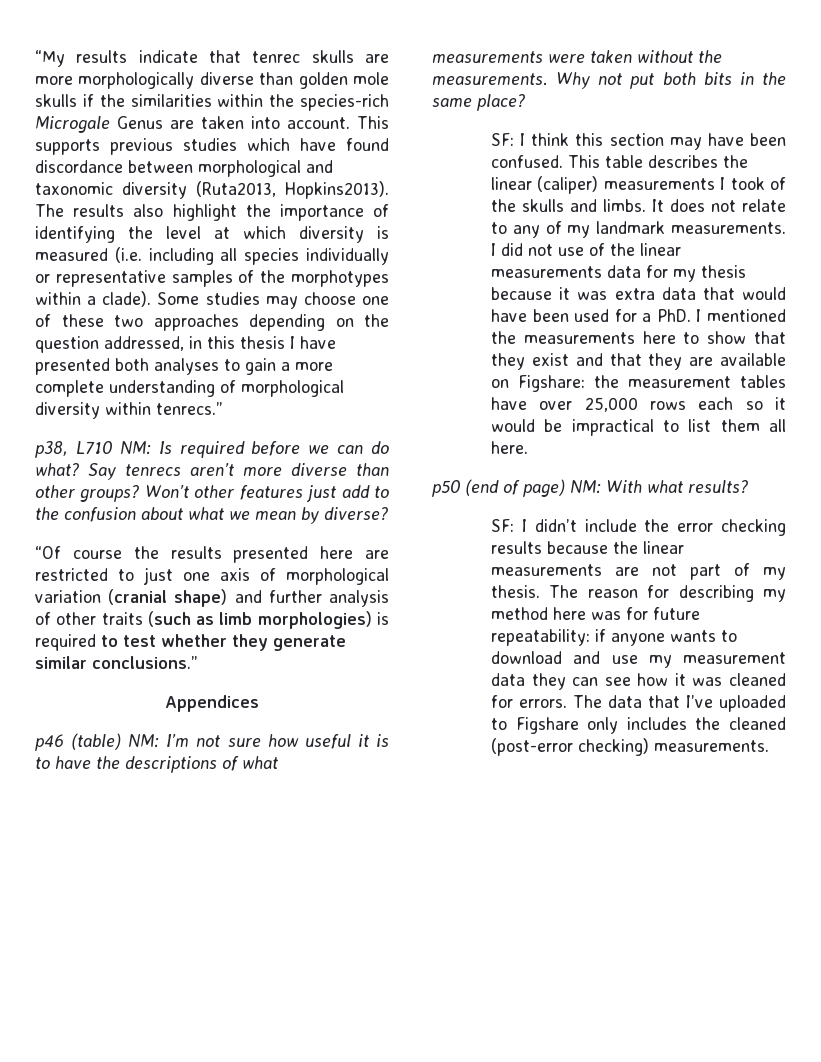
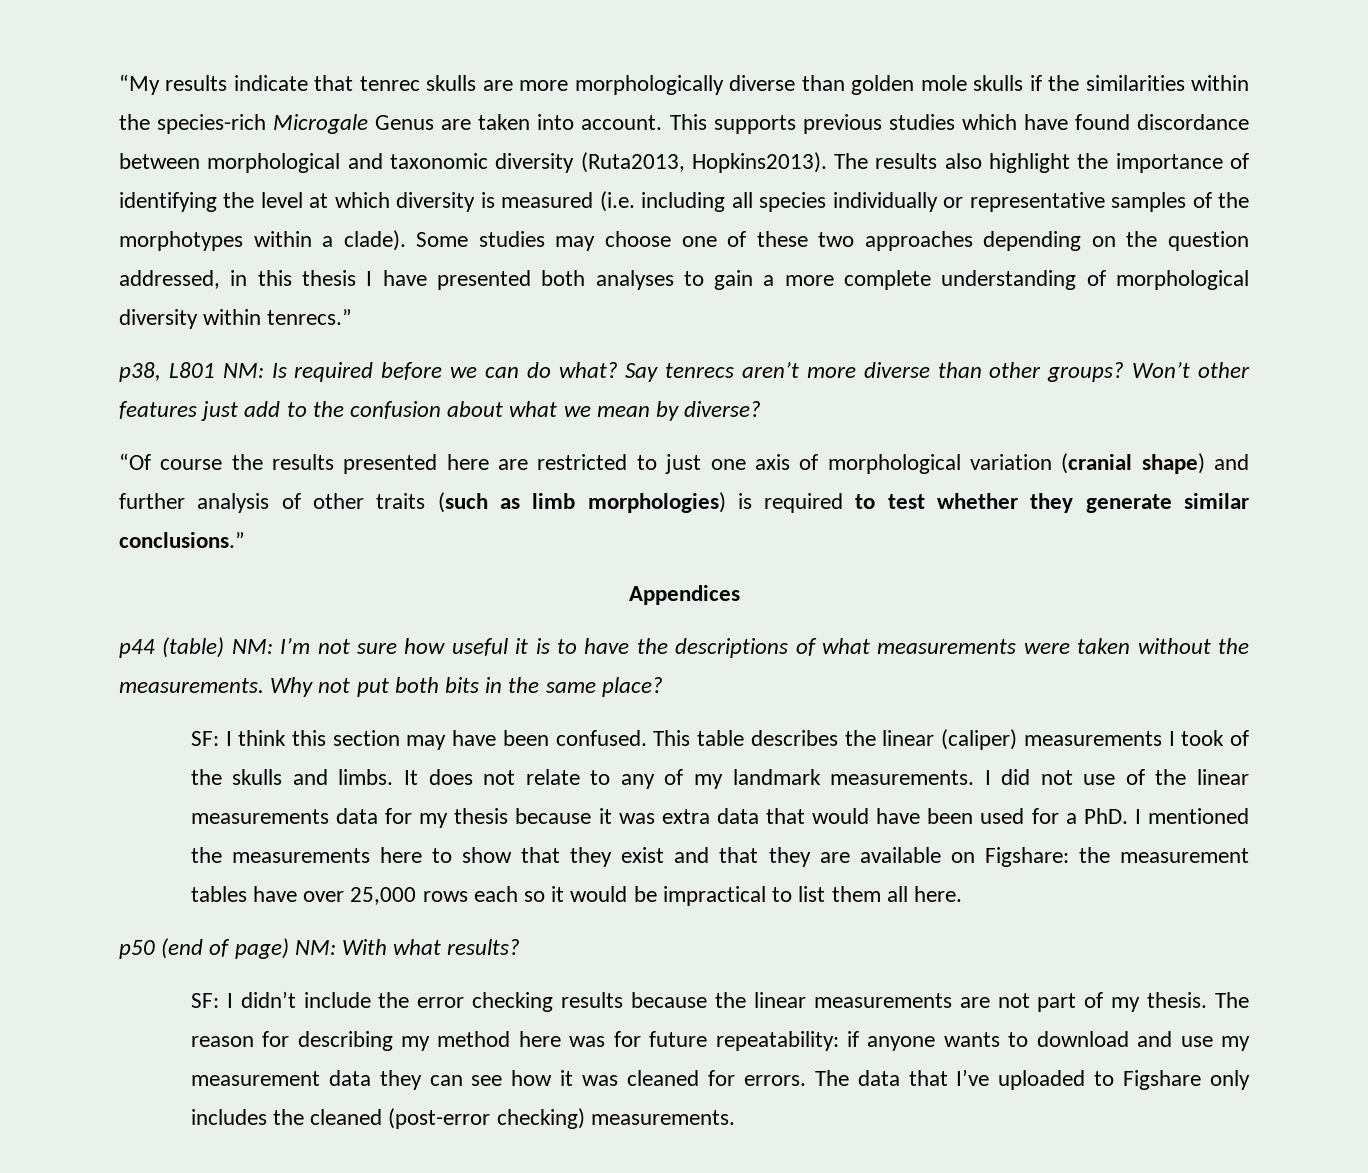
[75,441,112,454] L710 -> [168,362,215,378] L801
[35,734,64,751] p46 -> [119,639,155,658] p44

